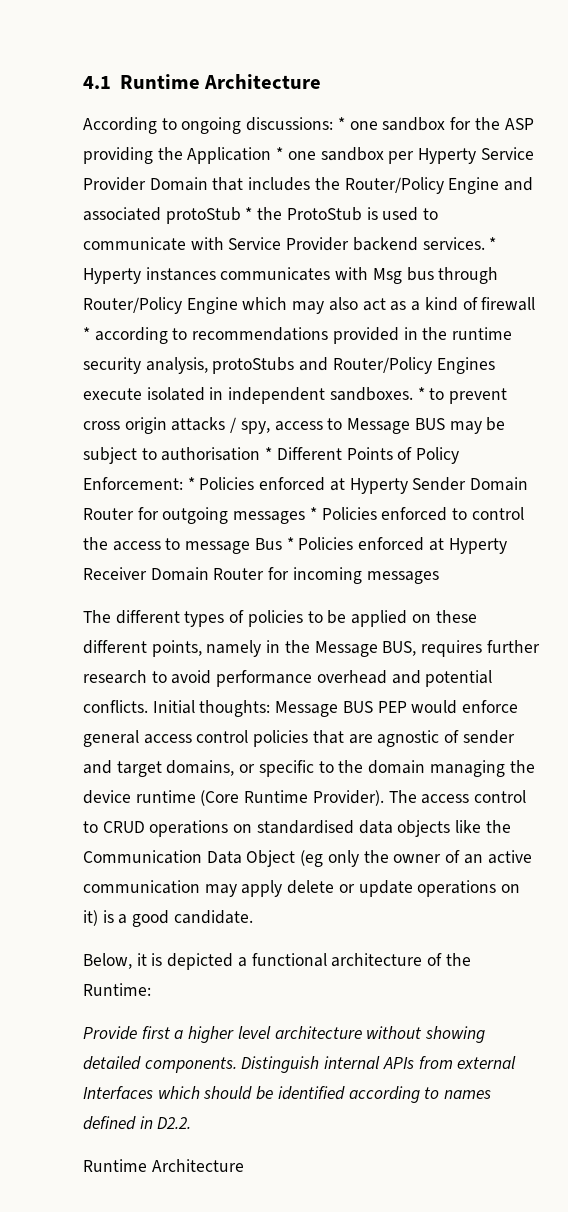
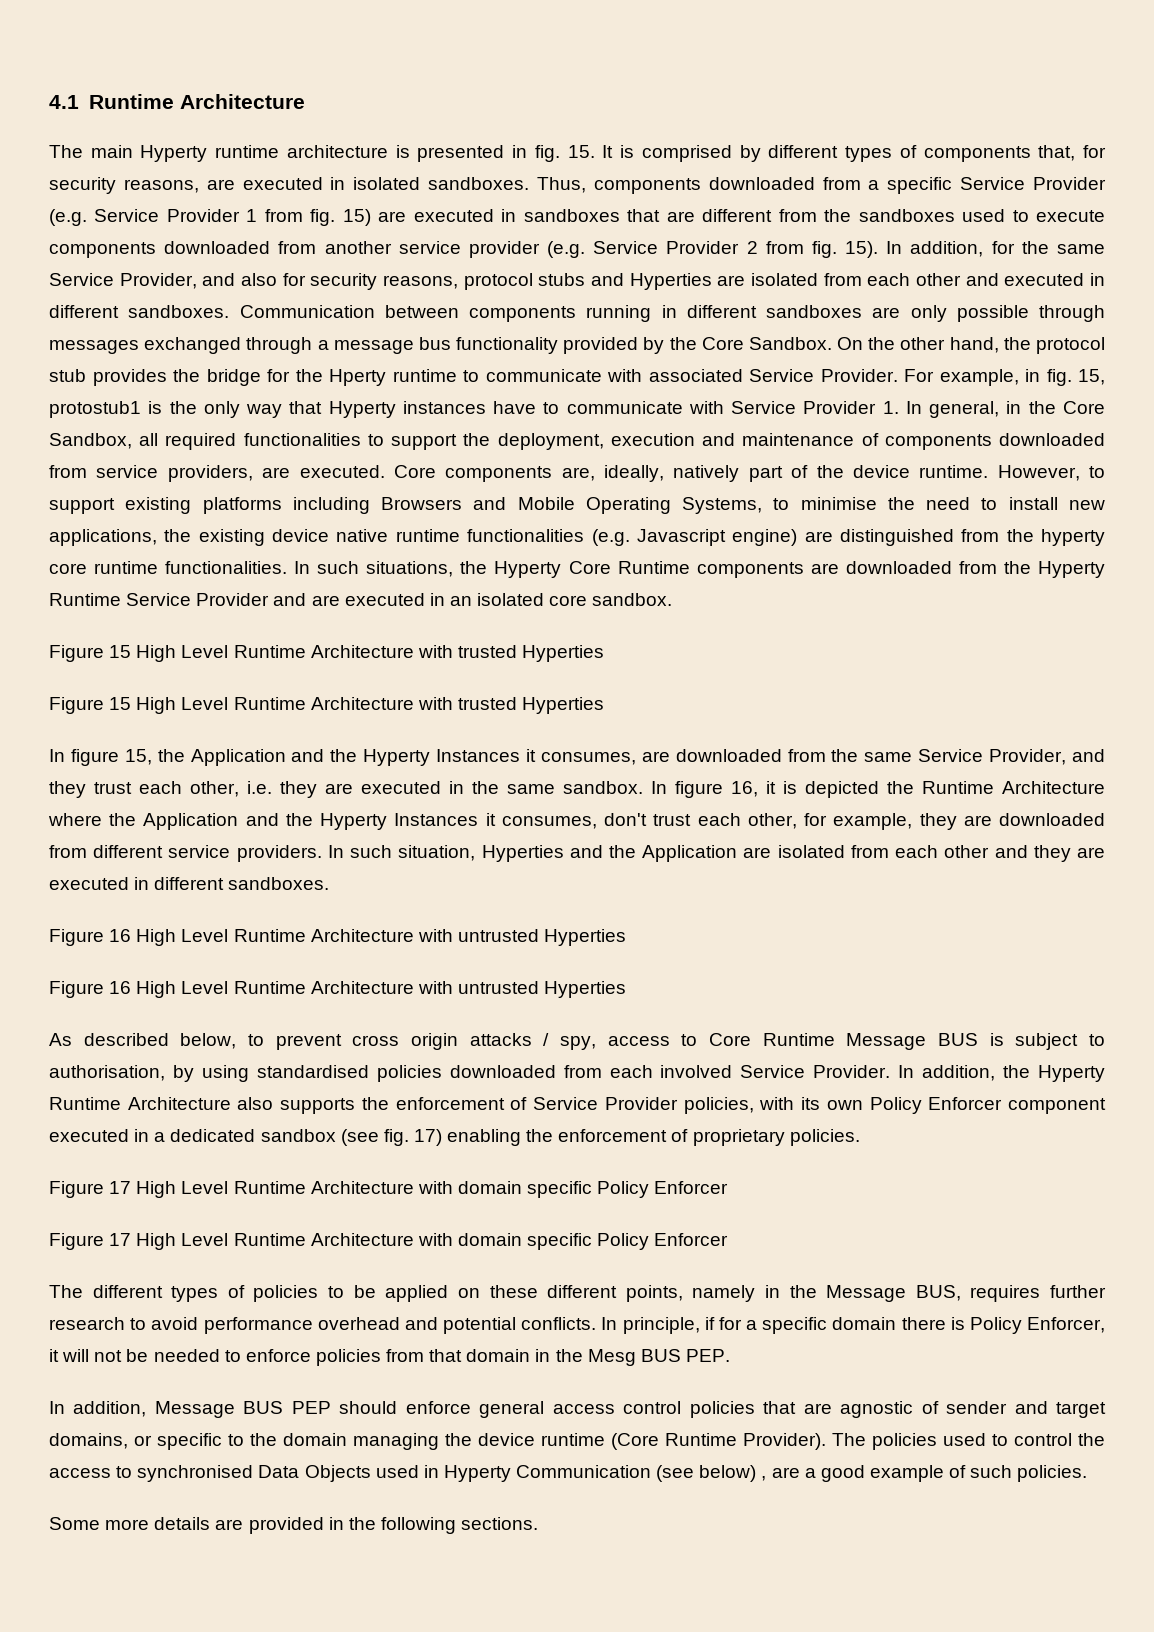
[83,117,534,134] [83,147,534,164] [83,177,534,194] [83,207,419,224] According to ongoing discussions: * one sandbox for the ASP providing the Application * one sandbox per Hyperty Service Provider Domain that includes the Router/Policy Engine and associated protoStub * the ProtoStub is used -> [49,145,1106,162] [49,177,1107,194] [49,209,1106,226] [49,241,1105,258] [49,273,1105,290] [49,305,1105,322] [49,337,1105,354] [49,369,1105,386] [49,401,537,418] The main Hyperty runtime architecture is presented in fig. 15. It is comprised by different types of components that, for security reasons, are executed in isolated sandboxes. Thus, components downloaded from a specific Service Provider (e.g. Service Provider 1 from fig. 15) are executed in sandboxes that are different from the sandboxes used to execute components downloaded from another service provider (e.g. Service Provider 2 from fig. 15). In addition, for the same Service Provider, and also for security reasons, protocol stubs and Hyperties are isolated from each other and executed in different sandboxes. Communication between components running in different sandboxes are only possible through messages exchanged through a message bus functionality provided by the Core Sandbox. On the other hand, the protocol stub provides the bridge for the Hperty runtime to communicate with associated Service Provider. For example, in fig. 15, protostub1 is the only way that Hyperty instances have
[352,237,497,251] [83,267,499,284] [83,297,536,314] [83,327,513,344] [83,357,495,374] [83,387,425,404] backend services. * Hyperty instances communicates with Msg bus through Router/Policy Engine which may also act as a kind of firewall * according to recommendations provided in the runtime security analysis, protoStubs and Router/Policy Engines execute isolated in independent sandboxes. * -> [882,401,1106,418] [49,433,1106,450] [49,465,1105,482] [49,497,1105,514] [49,529,1106,546] [49,561,1106,578] [49,593,673,606] [49,645,605,662] [49,697,605,714] [49,749,1106,766] [49,781,1105,798] [48,813,1106,830] [49,845,1105,862] [49,877,330,890] [49,929,627,946] [49,981,627,998] [49,1033,237,1049] 1. In general, in the Core Sandbox, all required functionalities to support the deployment, execution and maintenance of components downloaded from service providers, are executed. Core components are, ideally, natively part of the device runtime. However, to support existing platforms including Browsers and Mobile Operating Systems, to minimise the need to install new applications, the existing device native runtime functionalities (e.g. Javascript engine) are distinguished from the hyperty core runtime functionalities. In such situations, the Hyperty Core Runtime components are downloaded from the Hyperty Runtime Service Provider and are executed in an isolated core sandbox. // Figure 15 High Level Runtime Architecture with trusted Hyperties // Figure 15 High Level Runtime Architecture with trusted Hyperties // In figure 15, the Application and the Hyperty Instances it consumes, are downloaded from the same Service Provider, and they trust each other, i.e. they are executed in the same sandbox. In figure 16, it is depicted the Runtime Architecture where the Application and the Hyperty Instances it consumes, don't trust each other, for example, they are downloaded from different service providers. In such situation, Hyperties and the Application are isolated from each other and they are executed in different sandboxes. // Figure 16 High Level Runtime Architecture with untrusted Hyperties // Figure 16 High Level Runtime Architecture with untrusted Hyperties // As described below,
[347,417,506,434] [83,447,460,464] [83,477,529,494] [83,507,524,524] [83,537,507,554] [83,567,439,584] Message BUS may be subject to authorisation * Different Points of Policy Enforcement: * Policies enforced at Hyperty Sender Domain Router for outgoing messages * Policies enforced to control the access to message Bus * Policies enforced at Hyperty Receiver Domain Router for incoming messages -> [708,1033,1105,1050] [49,1065,1106,1082] [49,1097,1107,1114] [49,1129,860,1146] [49,1181,729,1198] [49,1233,729,1250] Core Runtime Message BUS is subject to authorisation, by using standardised policies downloaded from each involved Service Provider. In addition, the Hyperty Runtime Architecture also supports the enforcement of Service Provider policies, with its own Policy Enforcer component executed in a dedicated sandbox (see fig. 17) enabling the enforcement of proprietary policies. // Figure 17 High Level Runtime Architecture with domain specific Policy Enforcer // Figure 17 High Level Runtime Architecture with domain specific Policy Enforcer
[152,700,271,717] Initial thoughts: -> [601,1317,1105,1334] [49,1349,730,1366] [49,1401,147,1417] In principle, if for a specific domain there is Policy Enforcer, it will not be needed to enforce policies from that domain in the Mesg BUS PEP. // In addition,
[411,700,458,714] would -> [339,1401,398,1414] should
[421,790,527,804] [83,820,511,837] [83,850,532,867] [83,880,521,897] [83,910,253,927] [83,953,471,970] [83,983,151,996] [83,1026,486,1043] [83,1056,517,1073] [83,1086,492,1103] [83,1116,192,1130] [83,1159,244,1172] access control to CRUD operations on standardised data objects like the Communication Data Object (eg only the owner of an active communication may apply delete or update operations on it) is a good candidate. // Below, it is depicted a functional architecture of the Runtime: // Provide first a higher level architecture without showing detailed components. Distinguish internal APIs from external Interfaces which should be identified according to names defined in D2.2. // Runtime Architecture -> [872,1433,1105,1450] [49,1465,1088,1482] [49,1517,539,1534] policies used to control the access to synchronised Data Objects used in Hyperty Communication (see below) , are a good example of such policies. // Some more details are provided in the following sections.

